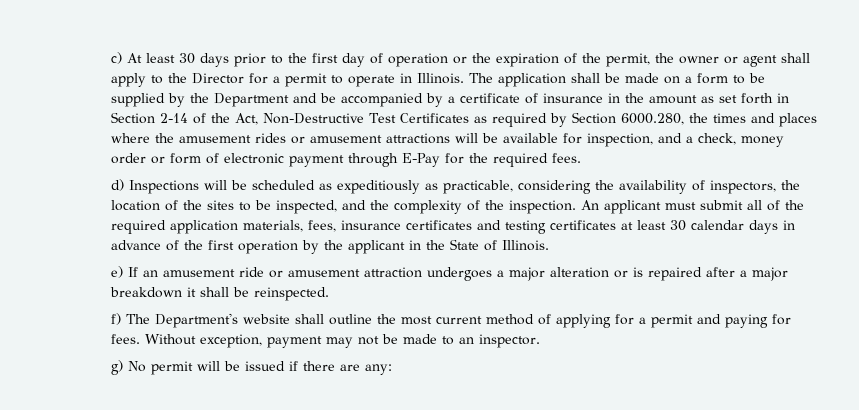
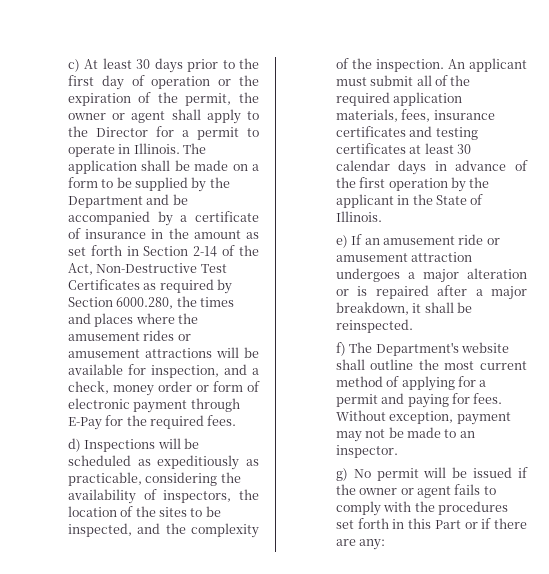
[110,287,183,298] breakdown -> [335,302,409,315] breakdown,
(299, 366) none -> [335,484,496,498] [335,501,508,516] [335,518,492,529] the owner or agent fails to comply with the procedures set forth in this Part or if

